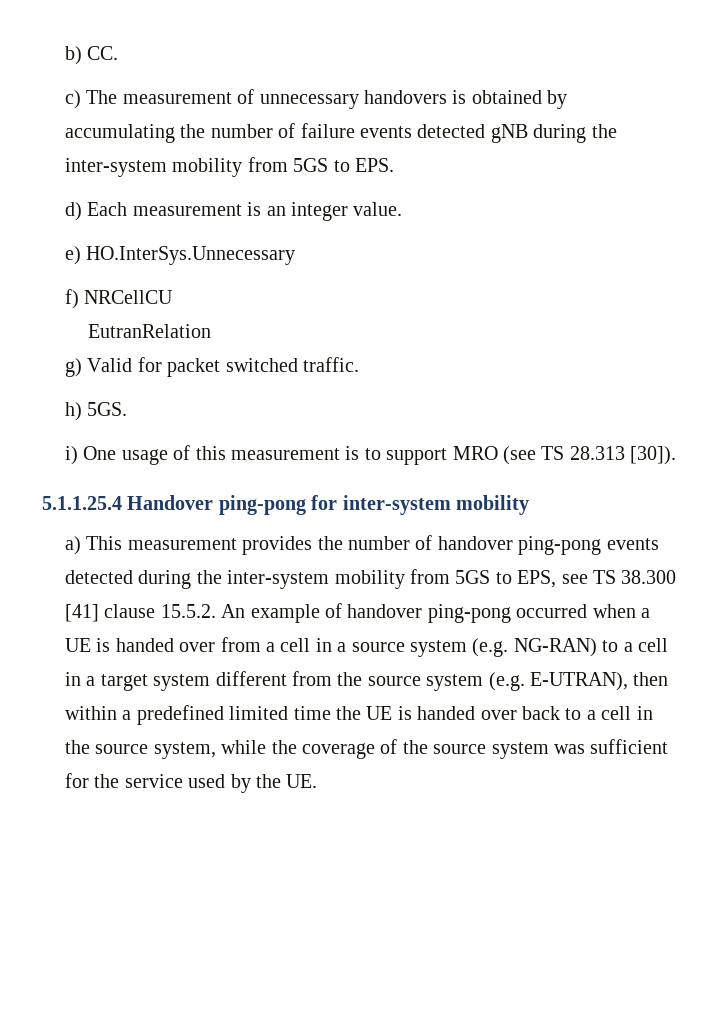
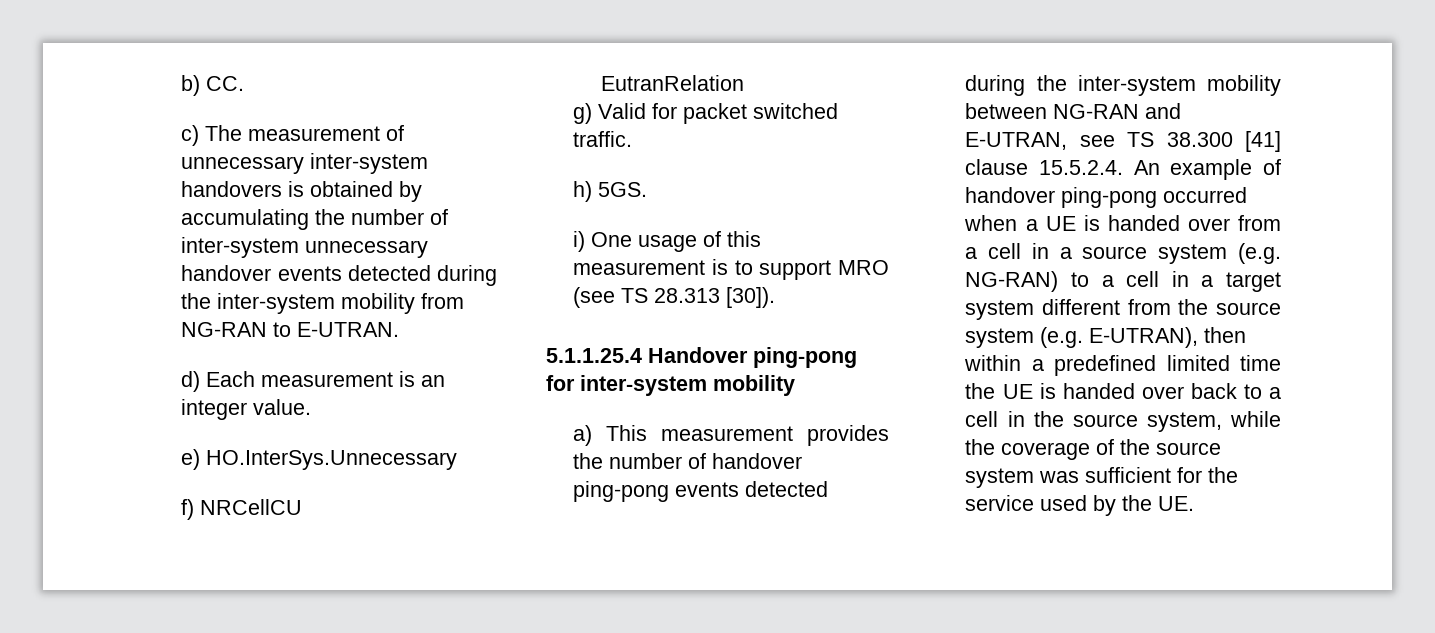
(359, 101) none -> [310,153,429,174] inter-system
[300,123,617,143] [65,157,395,177] failure events detected gNB during the inter-system mobility from 5GS to EPS. -> [181,237,429,258] [181,265,497,286] [181,293,465,314] [181,322,400,337] inter-system unnecessary handover events detected during the inter-system mobility from NG-RAN to E-UTRAN.
[410,569,557,588] from 5GS to EPS, -> [965,103,1182,119] [965,132,1068,150] between NG-RAN and E-UTRAN,
[160,604,216,618] 15.5.2. -> [1039,160,1124,175] 15.5.2.4.

